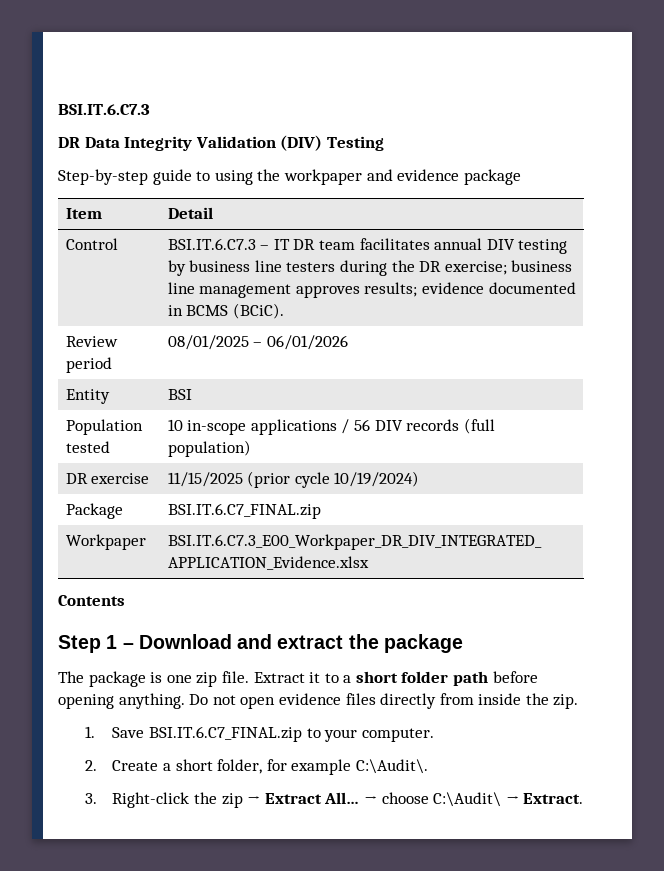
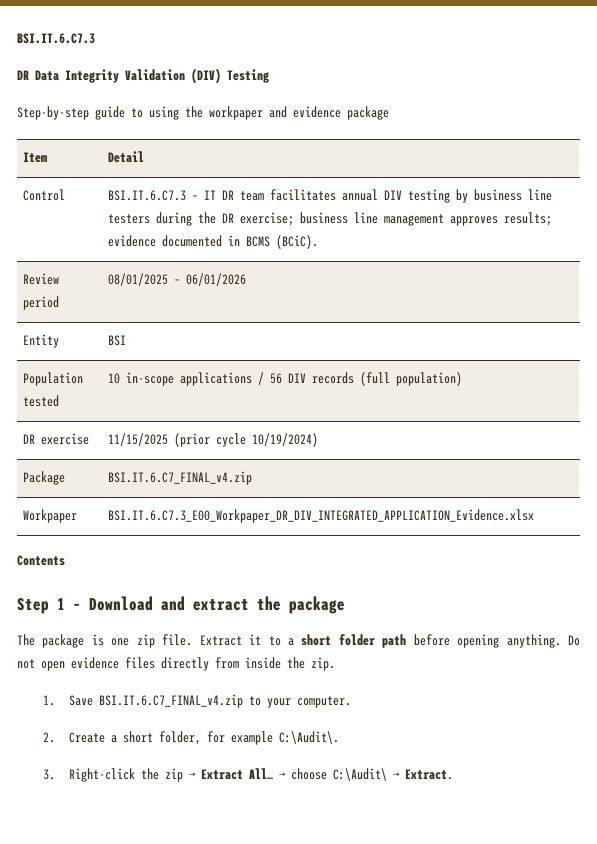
[167,503,321,519] BSI.IT.6.C7_FINAL.zip -> [108,471,253,485] BSI.IT.6.C7_FINAL_v4.zip
[149,726,303,742] BSI.IT.6.C7_FINAL.zip -> [99,694,244,708] BSI.IT.6.C7_FINAL_v4.zip

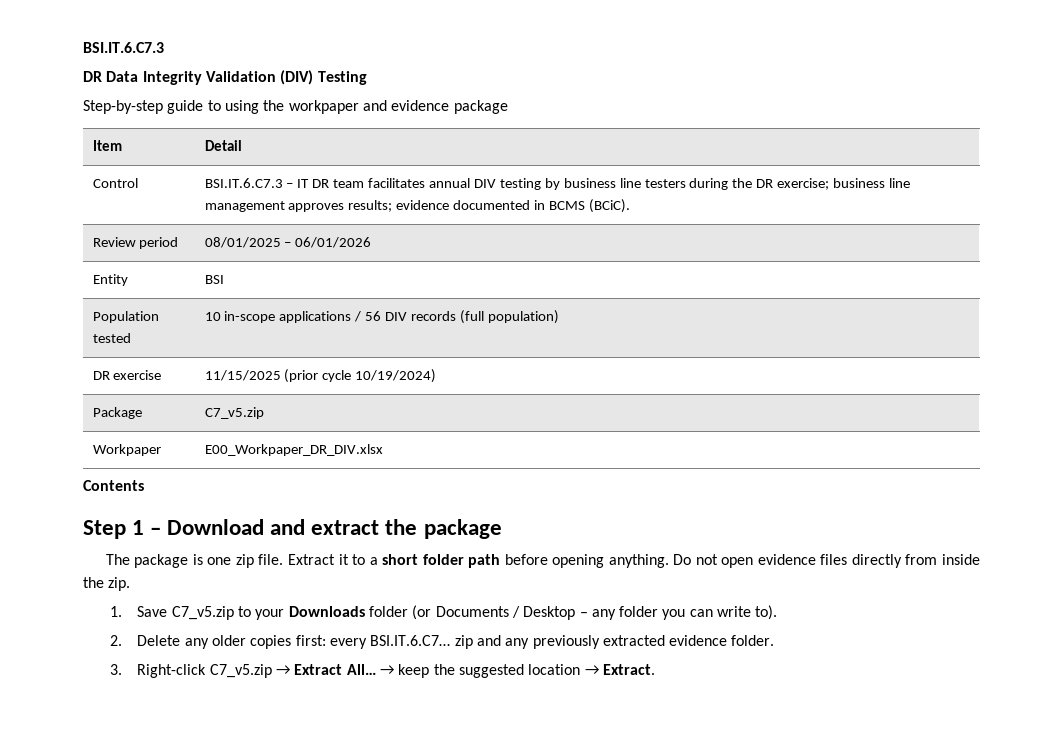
[108,471,253,485] BSI.IT.6.C7_FINAL_v4.zip -> [204,407,264,419] C7_v5.zip
[108,509,535,523] BSI.IT.6.C7.3_E00_Workpaper_DR_DIV_INTEGRATED_APPLICATION_Evidence.xlsx -> [204,444,383,456] E00_Workpaper_DR_DIV.xlsx
[99,694,244,708] BSI.IT.6.C7_FINAL_v4.zip -> [171,606,234,620] C7_v5.zip
[297,696,352,708] [43,731,340,745] computer. // 2. Create a short folder, for example C:\Audit\. -> [288,605,778,620] [110,635,775,649] Downloads folder (or Documents / Desktop – any folder you can write to). // 2. Delete any older copies first: every BSI.IT.6.C7… zip and any previously extracted evidence folder.
[141,768,184,782] the zip -> [209,664,272,678] C7_v5.zip
[291,768,388,781] choose C:\Audit\ -> [398,664,581,678] keep the suggested location

